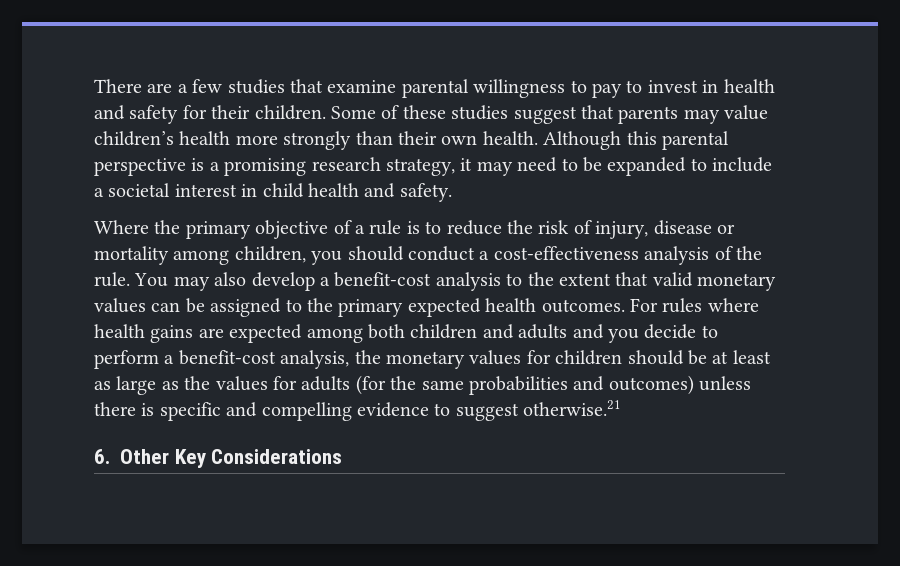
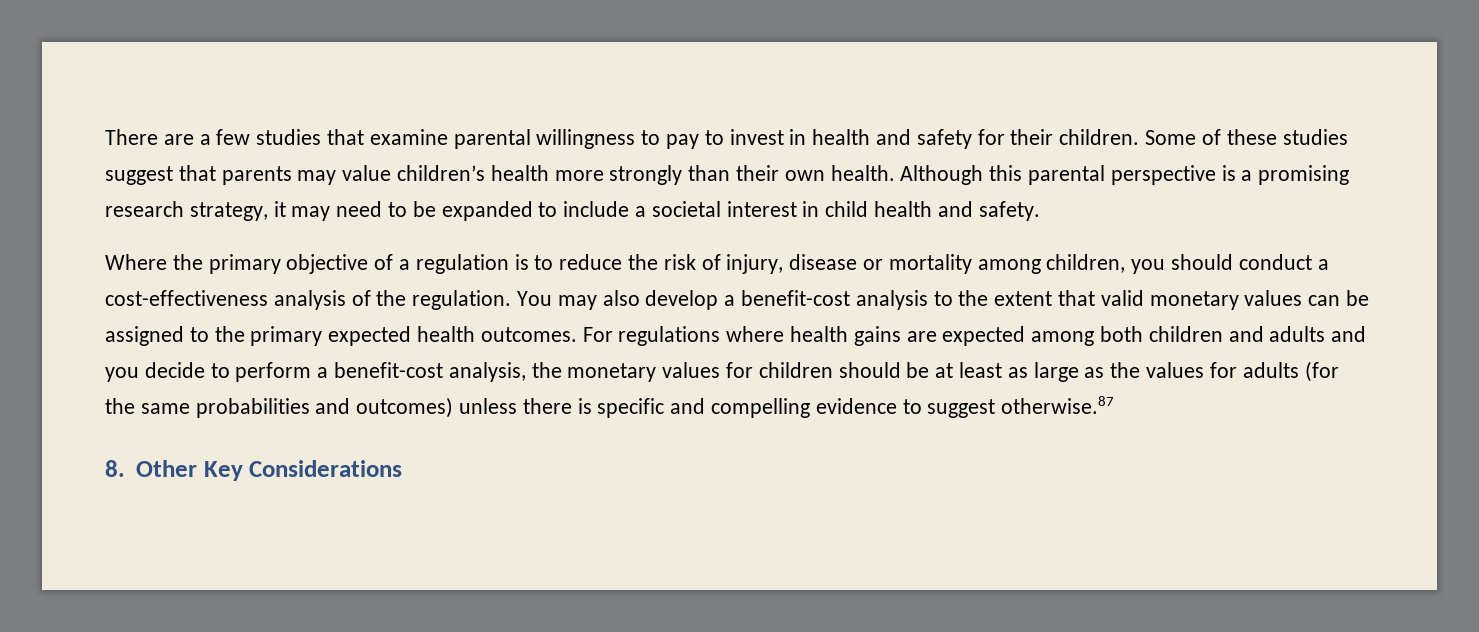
[369,220,402,235] rule -> [415,254,509,274] regulation
[94,272,130,287] rule. -> [412,290,512,310] regulation.
[662,298,703,313] rules -> [618,326,721,346] regulations
[523,400,622,416] [94,449,110,464] otherwise.21 // 6. -> [1001,396,1115,414] [105,460,125,477] otherwise.87 // 8.

